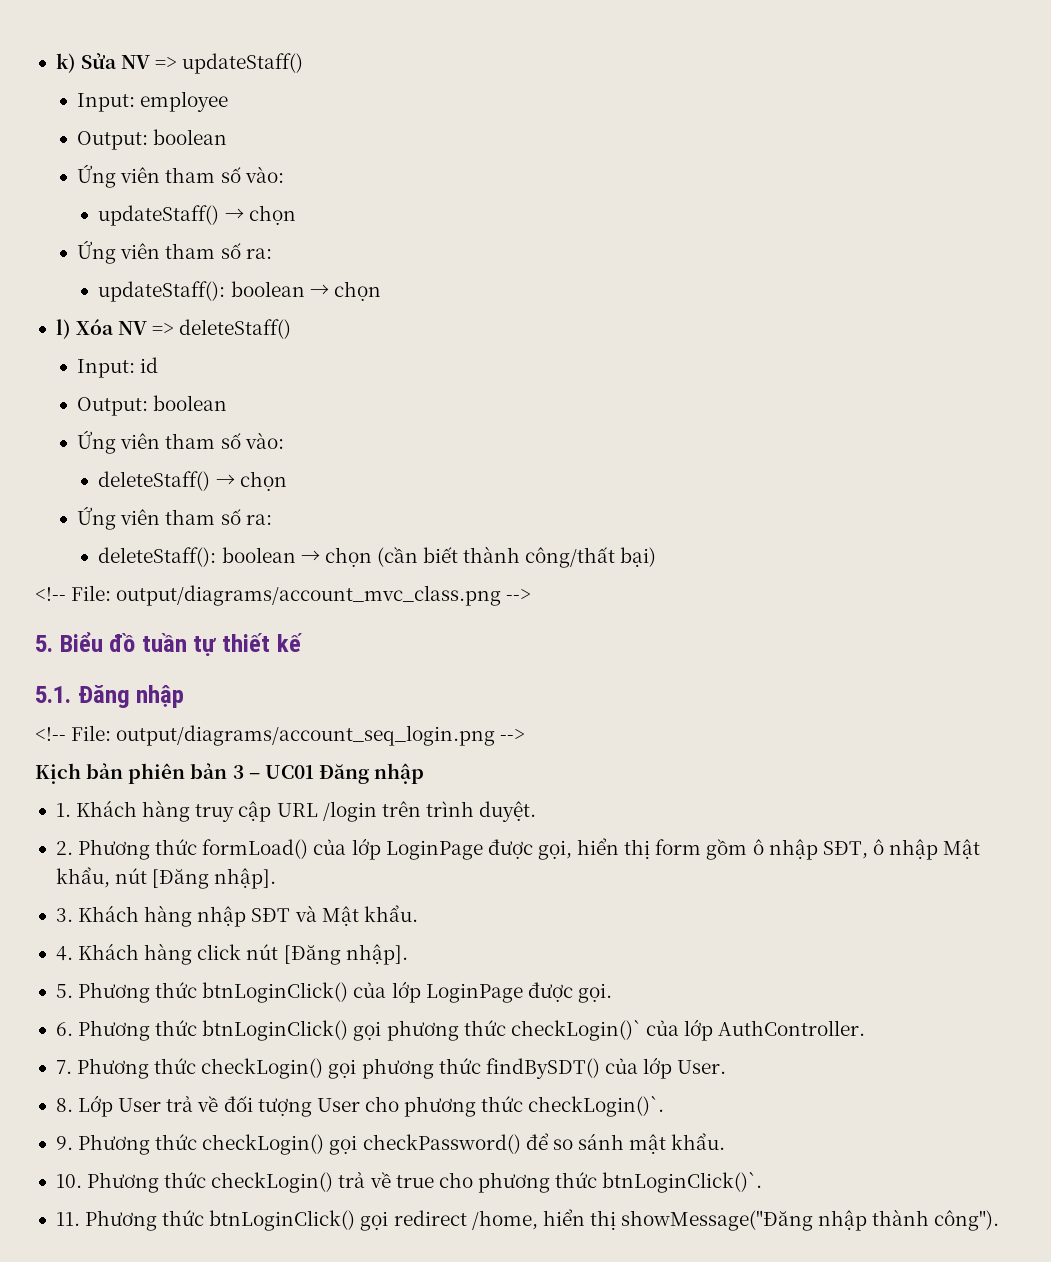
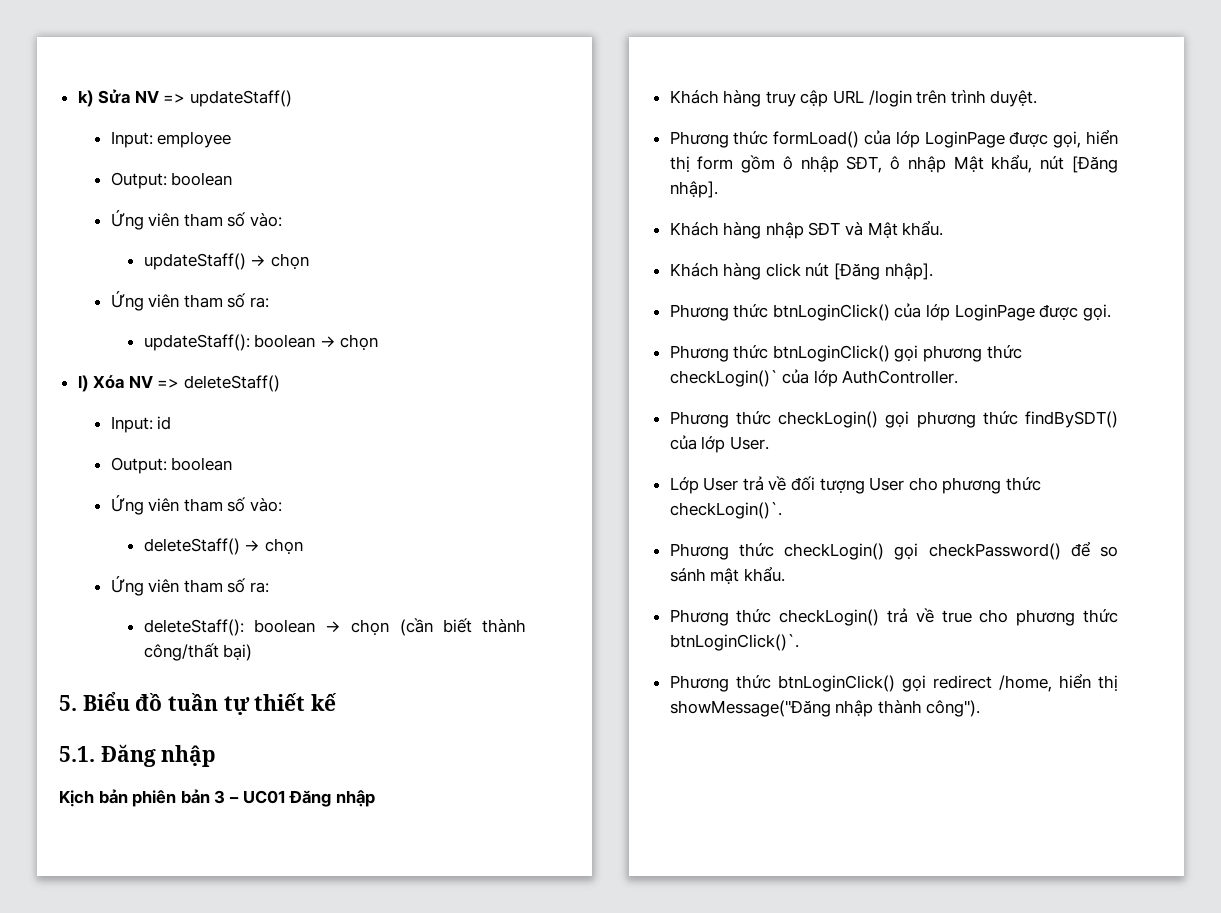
[35,585,532,606] // <!-- File: output/diagrams/account_mvc_class.png --> -> (253, 652) none
[35,725,526,746] // <!-- File: output/diagrams/account_seq_login.png --> -> (217, 756) none
[55,803,71,817] 1. -> (375, 798) none
[55,841,73,855] 2. -> (1038, 98) none
[55,908,73,922] 3. -> (718, 189) none
[55,946,73,961] 4. -> (944, 228) none
[55,984,73,998] 5. -> (933, 271) none
[55,1022,73,1036] 6. -> (1111, 312) none
[55,1060,72,1074] 7. -> (959, 377) none
[55,1098,73,1112] 8. -> (769, 443) none
[55,1136,73,1150] 9. -> (782, 510) none
[55,1174,82,1188] 10. -> (785, 574) none
[55,1212,80,1226] 11. -> (799, 642) none

